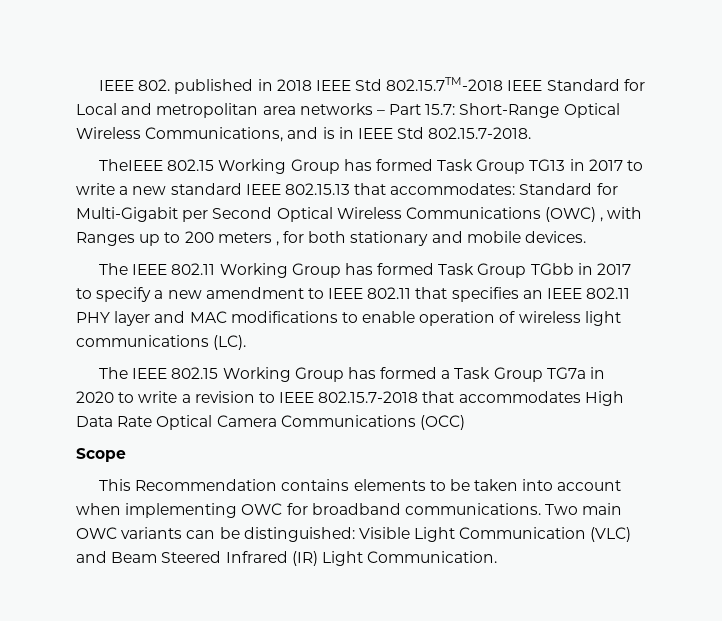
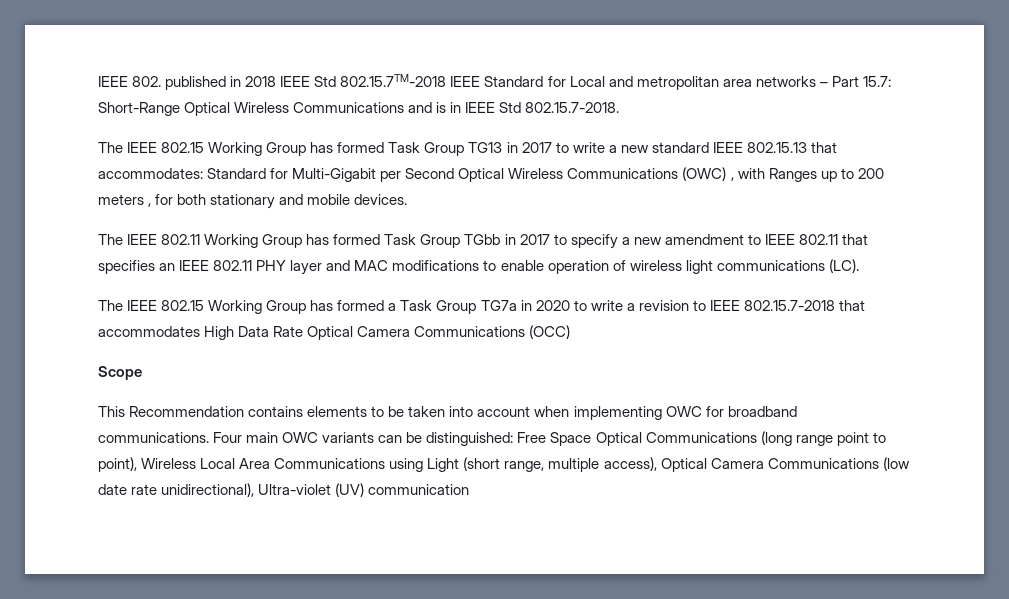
[145,127,284,142] Communications, -> [293,102,405,113] Communications
[98,159,163,171] TheIEEE -> [98,142,158,153] The IEEE
[545,504,579,515] Two -> [213,432,243,443] Four
[358,527,632,542] [76,551,498,566] Visible Light Communication (VLC) and Beam Steered Infrared (IR) Light Communication. -> [517,431,886,446] [98,457,910,472] [98,483,470,497] Free Space Optical Communications (long range point to point), Wireless Local Area Communications using Light (short range, multiple access), Optical Camera Communications (low date rate unidirectional), Ultra-violet (UV) communication

